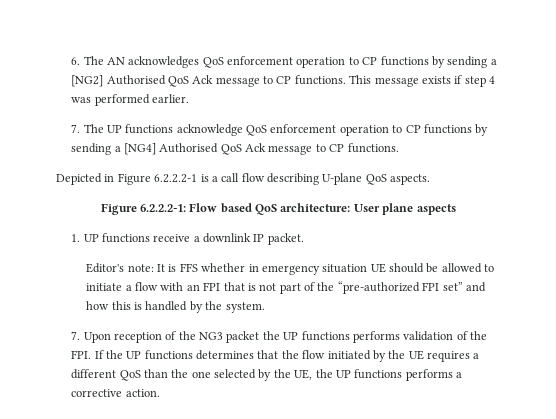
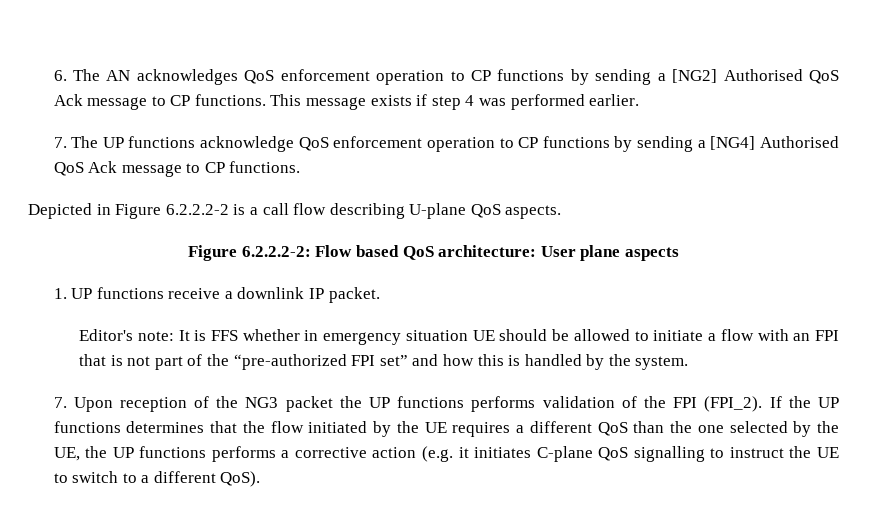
[154,174,198,183] 6.2.2.2-1 -> [165,204,229,215] 6.2.2.2-2
[139,204,186,212] 6.2.2.2-1: -> [241,246,311,257] 6.2.2.2-2:
[71,350,92,359] FPI. -> [673,396,763,412] FPI (FPI_2).
[125,389,160,397] action. -> [372,446,839,462] [53,471,261,487] action (e.g. it initiates C-plane QoS signalling to instruct the UE to switch to a different QoS).

